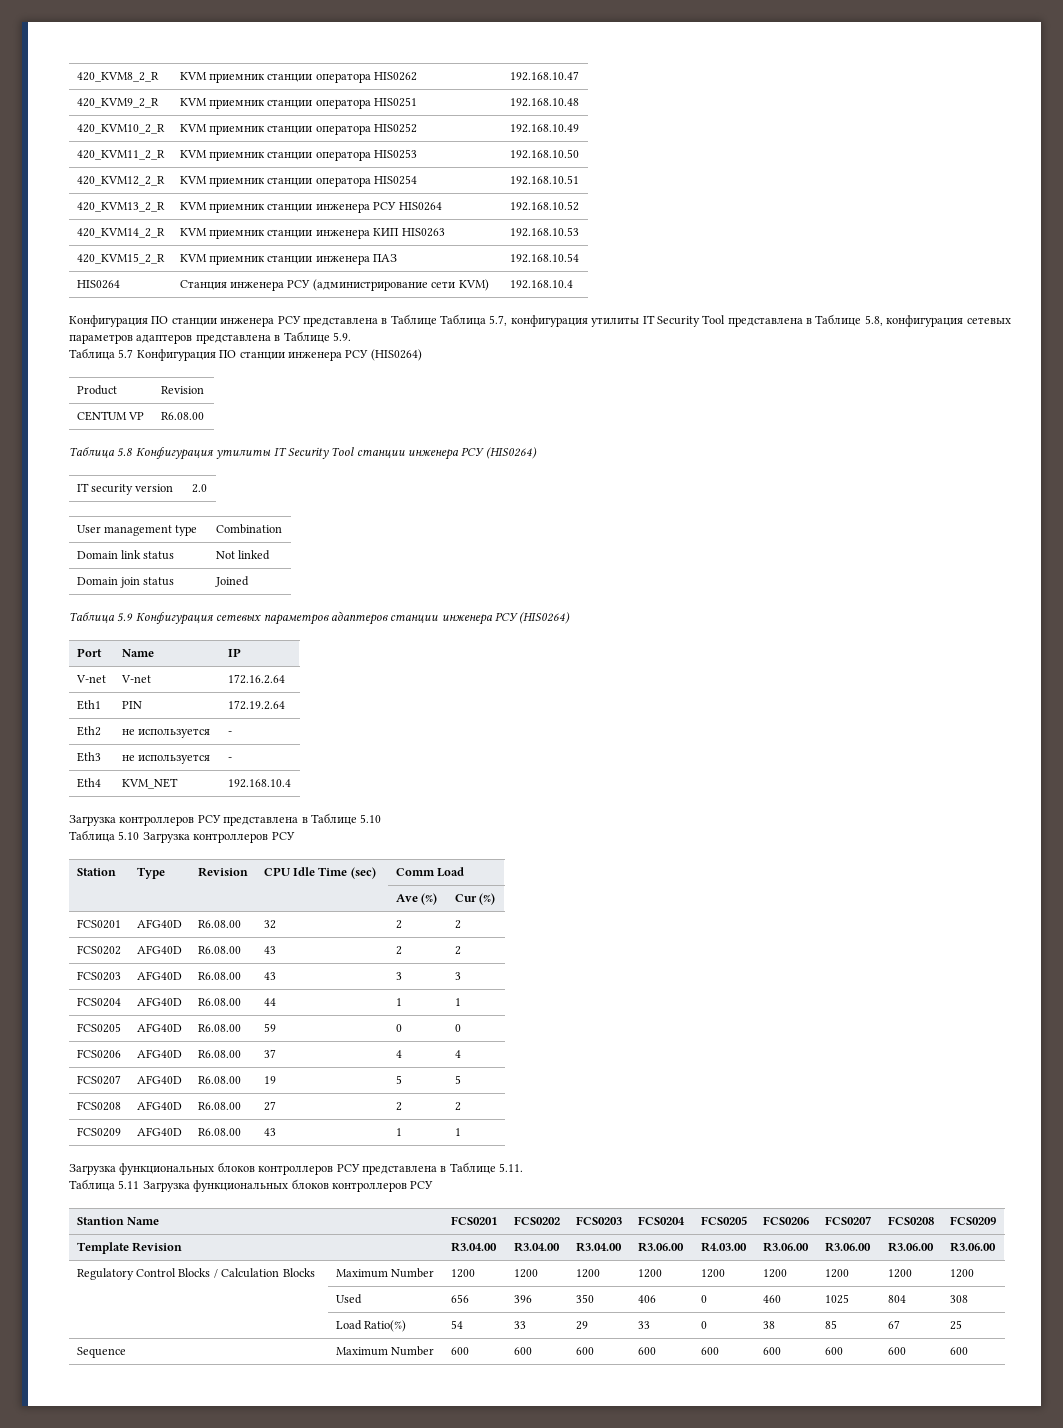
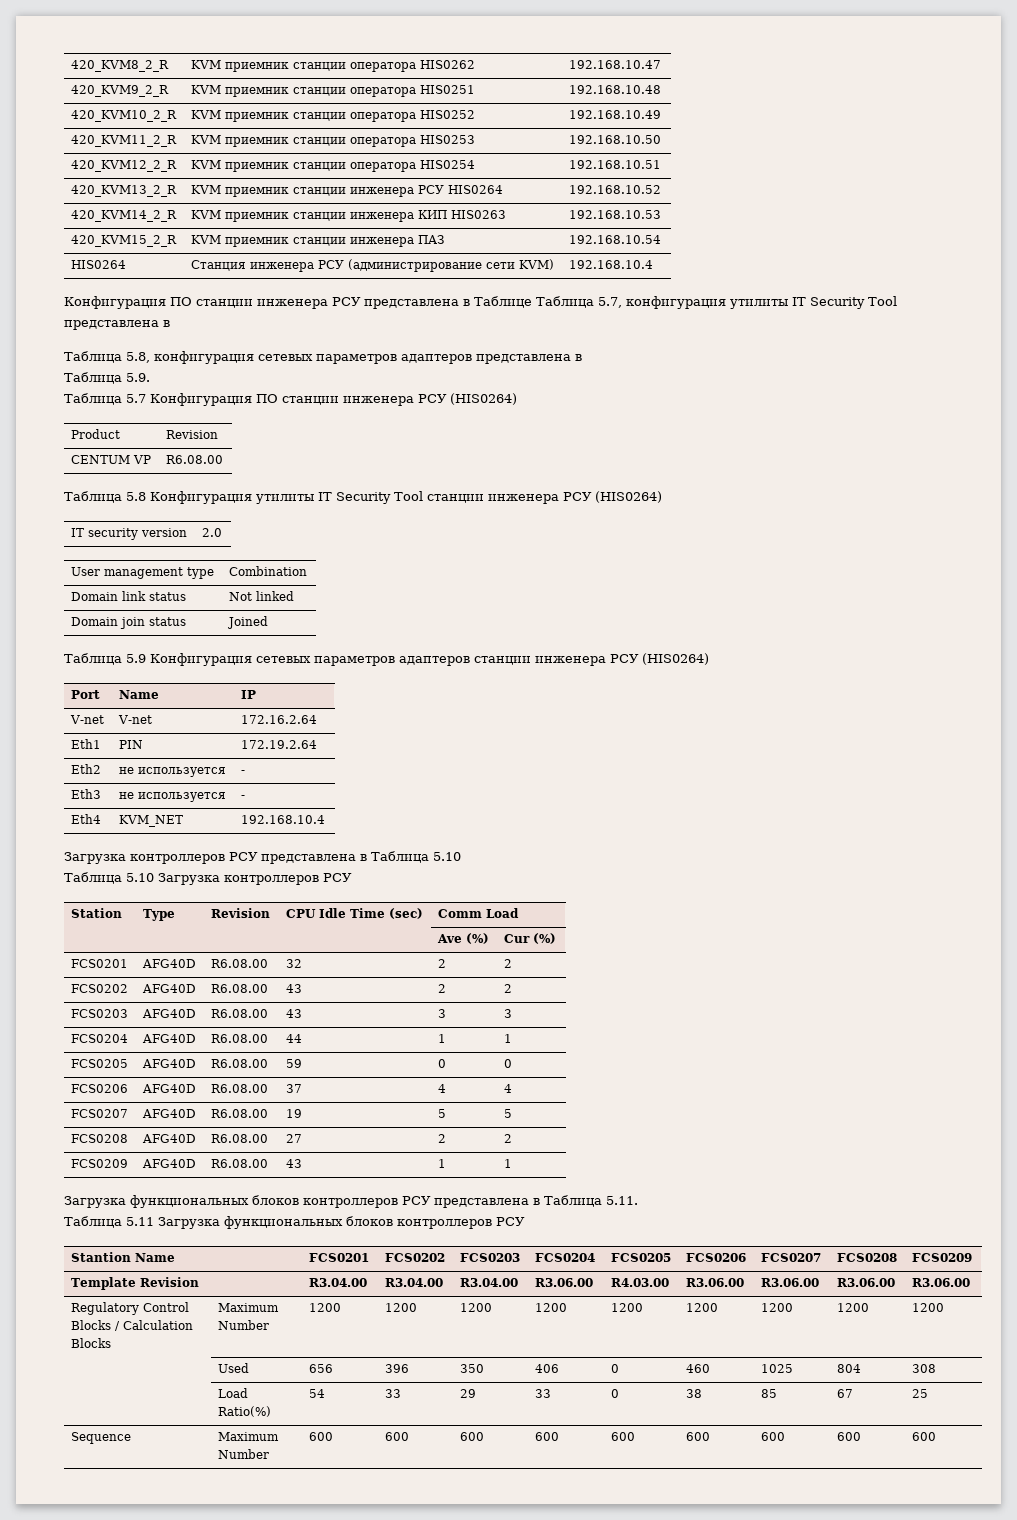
[815,314,862,326] Таблице -> [64,351,122,363] // Таблица
[283,331,330,343] Таблице -> [64,372,122,384] // Таблица
[310,813,357,825] Таблице -> [371,851,429,863] Таблица
[449,1162,496,1174] Таблице -> [544,1195,602,1207] Таблица

